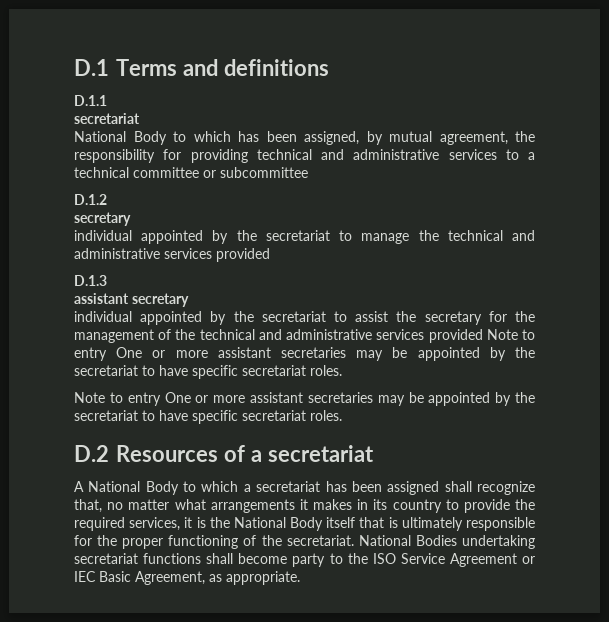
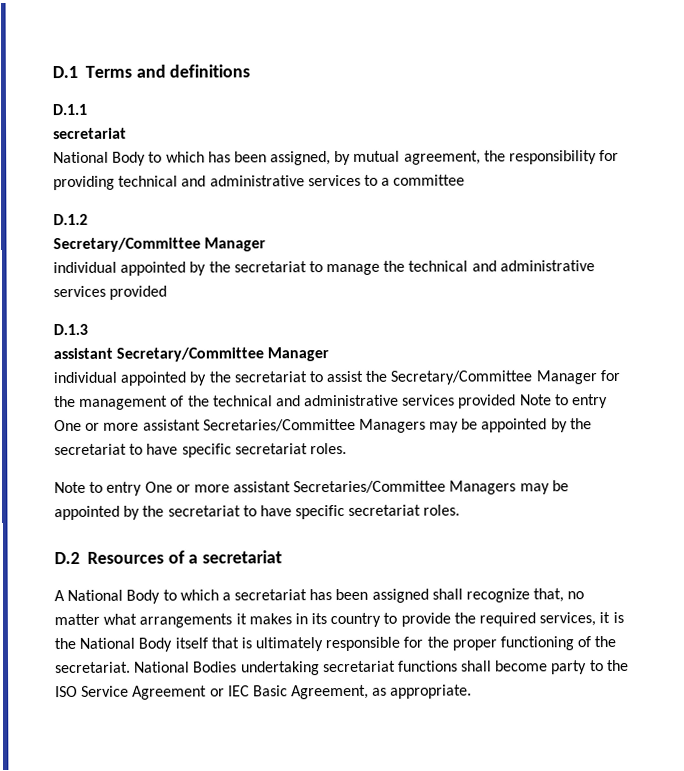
[74,167,129,178] technical -> (391, 181) none
[203,167,308,178] or subcommittee -> (466, 180) none
[74,212,131,226] secretary -> [53,237,267,253] Secretary/Committee Manager
[132,293,189,307] secretary -> [116,347,330,362] Secretary/Committee Manager
[424,311,482,325] secretary -> [390,370,597,385] Secretary/Committee Manager
[281,347,346,358] secretaries -> [202,418,426,433] Secretaries/Committee Managers
[307,392,373,403] secretaries -> [293,480,517,495] Secretaries/Committee Managers

